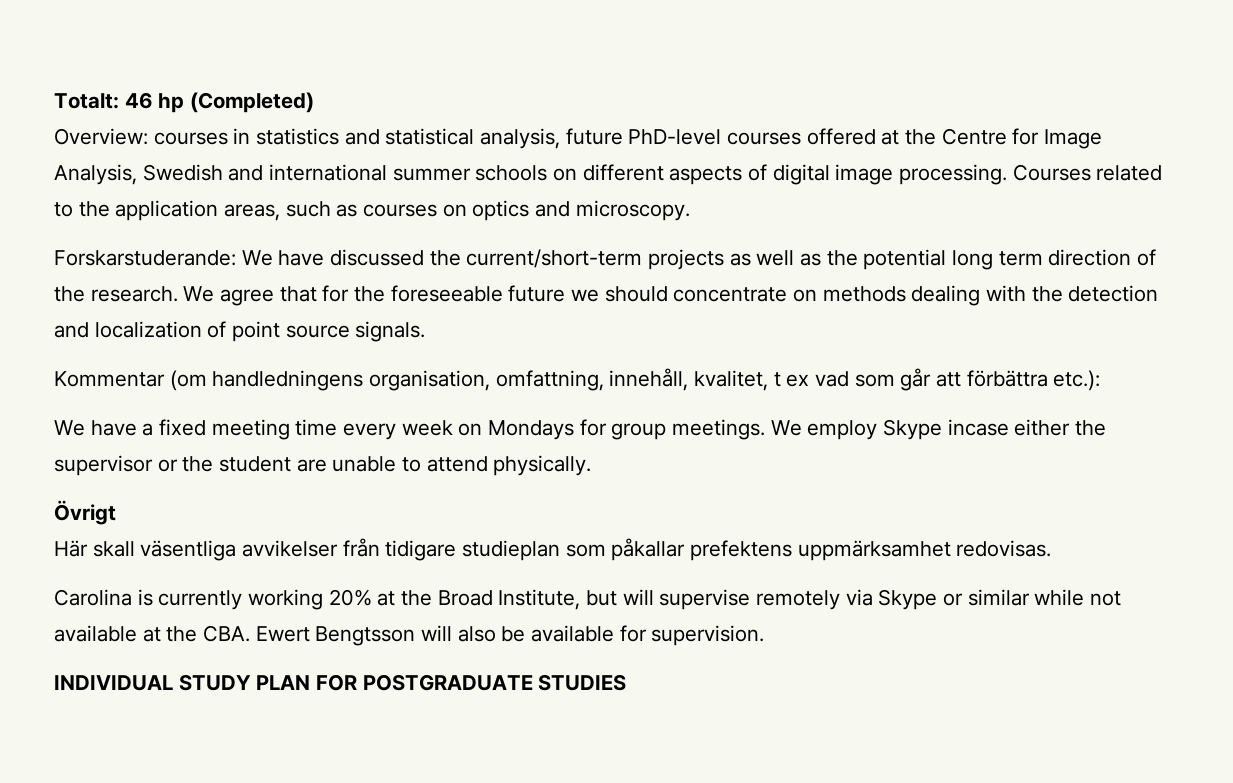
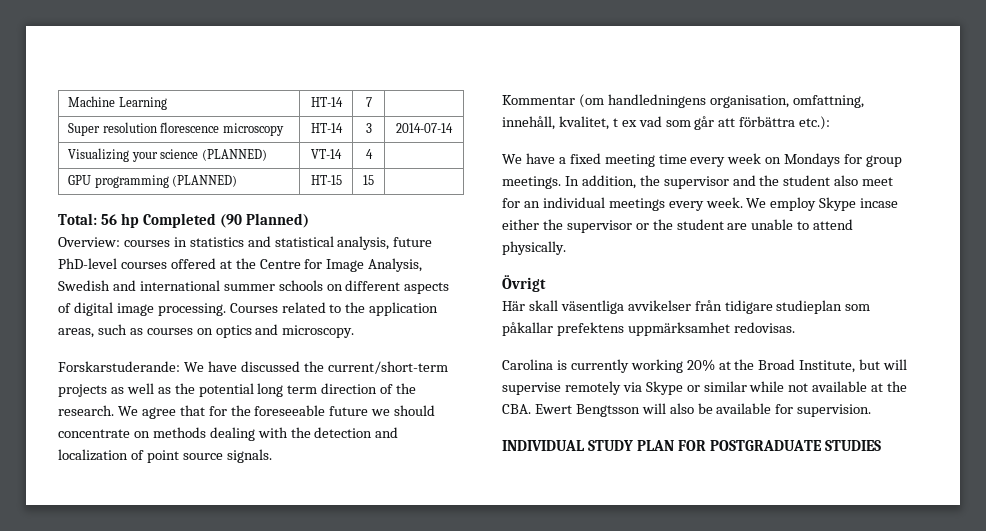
[54,92,315,113] Totalt: 46 hp (Completed) -> [68,96,167,110] [310,97,343,107] [365,97,372,107] [68,122,284,136] [310,123,343,133] [365,123,372,133] [396,123,453,133] [68,148,267,162] [311,149,342,159] [365,149,373,159] [68,175,238,188] [310,175,342,185] [363,175,374,185] [58,213,309,228] Machine Learning | HT-14 | 7 | // Super resolution florescence microscopy | HT-14 | 3 | 2014-07-14 // Visualizing your science (PLANNED) | VT-14 | 4 | // GPU programming (PLANNED) | HT-15 | 15 | // Total: 56 hp Completed (90 Planned)
(766, 429) none -> [564,175,894,189] [502,197,743,211] In addition, the supervisor and the student also meet for an individual meetings every week.

